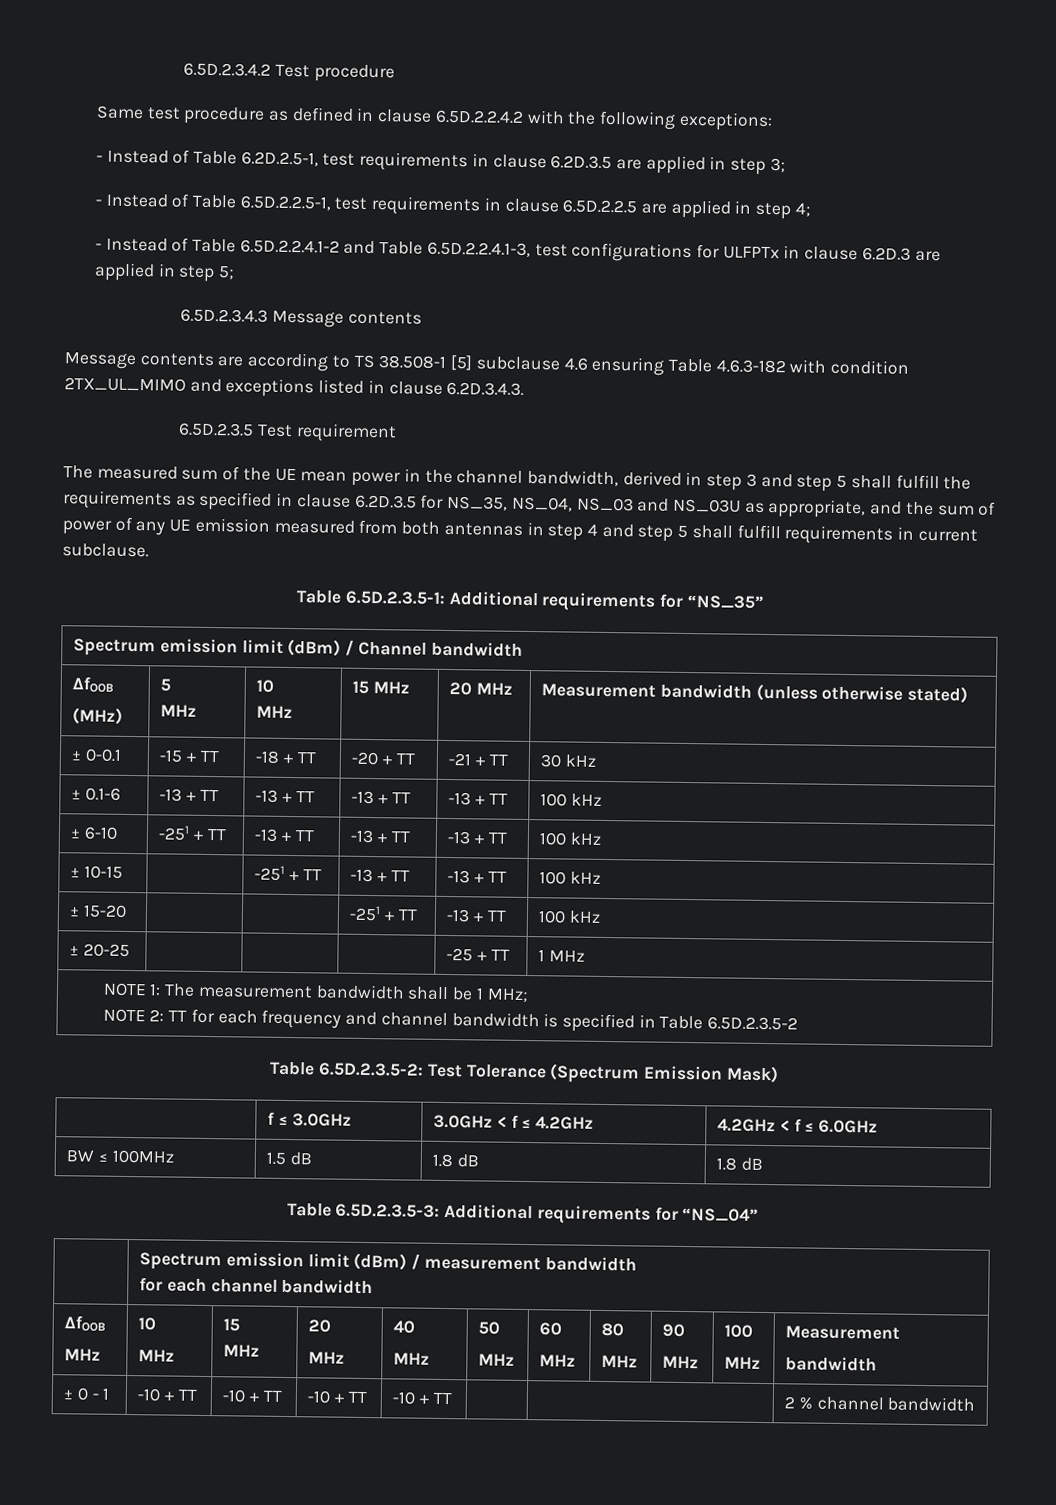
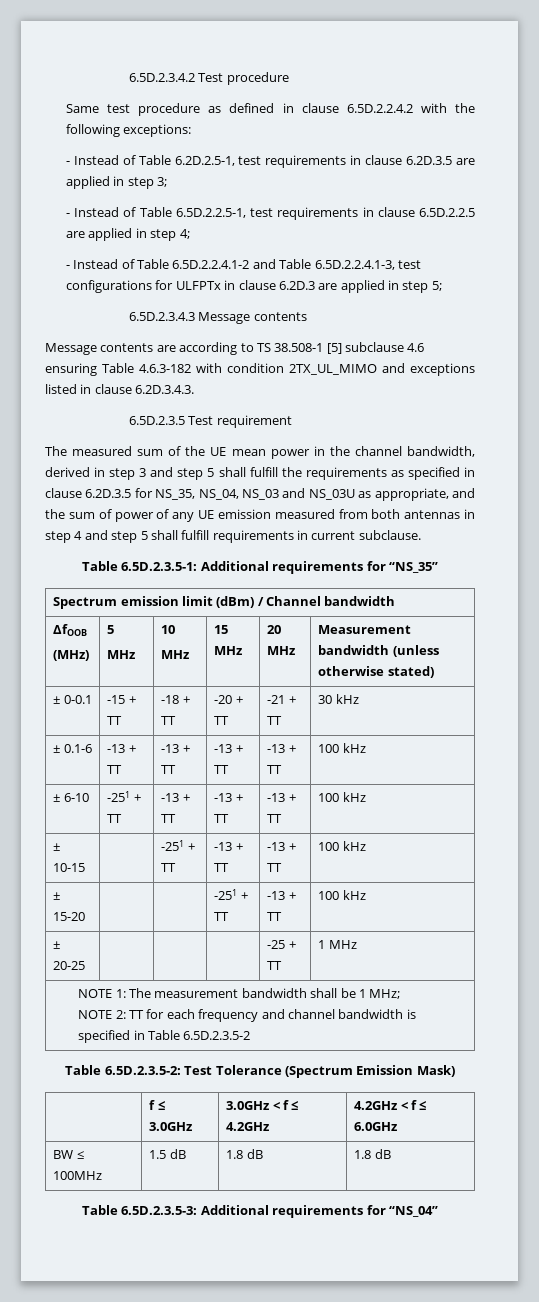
[139,1252,637,1272] [139,1277,374,1295] [64,1315,107,1332] [64,1348,102,1361] [138,1317,157,1331] [138,1349,176,1362] [223,1318,241,1332] [223,1344,261,1357] [308,1319,332,1333] [308,1351,346,1364] [393,1320,416,1334] [393,1352,431,1365] [478,1321,501,1335] [478,1353,516,1366] [539,1322,563,1336] [539,1354,577,1367] [601,1322,625,1337] [601,1354,639,1368] [662,1323,686,1338] [662,1355,700,1369] [724,1324,754,1338] [724,1356,762,1369] [785,1325,901,1340] [785,1356,878,1372] [63,1387,110,1401] [137,1388,197,1402] [222,1389,282,1403] [307,1390,367,1404] [392,1391,452,1405] [784,1396,976,1412] // | Spectrum emission limit (dBm) / measurement bandwidth // for each channel bandwidth // ΔfOOB // MHz | 10 // MHz | 15 // MHz | 20 // MHz | 40 // MHz | 50 // MHz | 60 // MHz | 80 // MHz | 90 // MHz | 100 // MHz | Measurement // bandwidth // ± 0 - 1 | -10 + TT | -10 + TT | -10 + TT | -10 + TT | | | 2 % channel bandwidth -> (438, 1211) none

